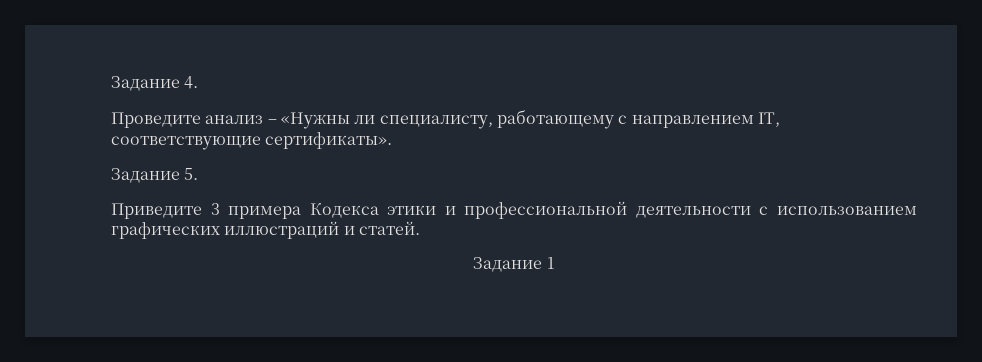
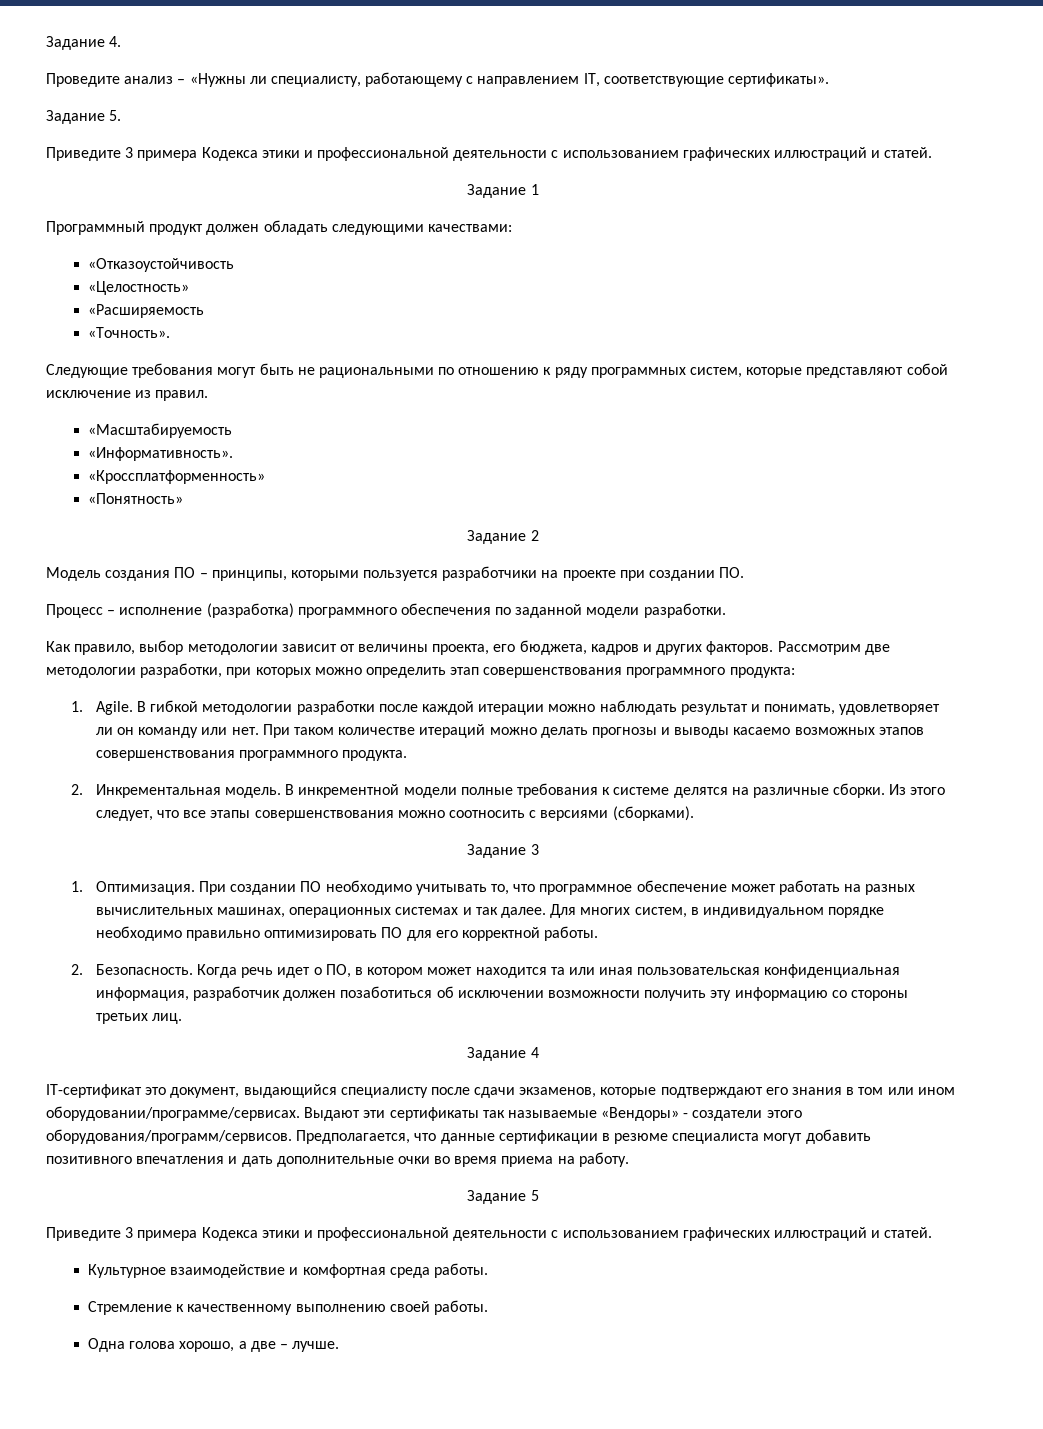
(555, 263) none -> [46,220,512,235] [87,258,234,272] [87,281,189,295] [87,304,204,318] [87,327,170,338] [46,363,948,378] [46,390,209,401] [87,423,232,438] [87,447,233,461] [87,470,265,484] [87,493,183,504] [467,530,539,544] [46,566,745,581] [46,603,726,618] [46,640,890,655] [46,663,795,678] [70,700,941,715] [95,724,924,738] [95,750,408,761] [70,783,946,798] [95,806,694,821] [467,844,539,858] [70,880,916,895] [95,904,885,918] [95,926,599,941] [70,964,901,978] [95,986,908,1001] [95,1013,183,1024] [467,1047,539,1061] [46,1084,955,1098] [46,1106,802,1121] [46,1129,871,1144] [46,1152,629,1167] [467,1190,539,1204] [46,1227,933,1241] [87,1263,488,1278] [87,1300,488,1315] [87,1338,340,1352] // Программный продукт должен обладать следующими качествами: // «Отказоустойчивость // «Целостность» // «Расширяемость // «Точность». // Следующие требования могут быть не рациональными по отношению к ряду программных систем, которые представляют собой исключение из правил. // «Масштабируемость // «Информативность». // «Кроссплатформенность» // «Понятность» // Задание 2 // Модель создания ПО – принципы, которыми пользуется разработчики на проекте при создании ПО. // Процесс – исполнение (разработка) программного обеспечения по заданной модели разработки. // Как правило, выбор методологии зависит от величины проекта, его бюджета, кадров и других факторов. Рассмотрим две методологии разработки, при которых можно определить этап совершенствования программного продукта: // 1. Agile. В гибкой методологии разработки после каждой итерации можно наблюдать результат и понимать, удовлетворяет ли он команду или нет. При таком количестве итераций можно делать прогнозы и выводы касаемо возможных этапов совершенствования программного продукта. // 2. Инкрементальная модель. В инкрементной модели полные требования к системе делятся на различные сборки. Из этого следует, что все этапы совершенствования можно соотносить с версиями (сборками). // Задание 3 // 1. Оптимизация. При создании ПО необходимо учитывать то, что программное обеспечение может работать на разных вычислительных машинах, операционных системах и так далее. Для многих систем, в индивидуальном порядке необходимо правильно оптимизировать ПО для его корректной работы. // 2. Безопасность. Когда речь идет о ПО, в котором может находится та или иная пользовательская конфиденциальная информация, разработчик должен позаботиться об исключении возможности получить эту информацию со стороны третьих лиц. // Задание 4 // IT-сертификат это документ, выдающийся специалисту после сдачи экзаменов, которые подтверждают его знания в том или ином оборудовании/программе/сервисах. Выдают эти сертификаты так называемые «Вендоры» - создатели этого оборудования/программ/сервисов. Предполагается, что данные сертификации в резюме специалиста могут добавить позитивного впечатления и дать дополнительные очки во время приема на работу. // Задание 5 // Приведите 3 примера Кодекса этики и профессиональной деятельности с использованием графических иллюстраций и статей. // Культурное взаимодействие и комфортная среда работы. // Стремление к качественному выполнению своей работы. // Одна голова хорошо, а две – лучше.

